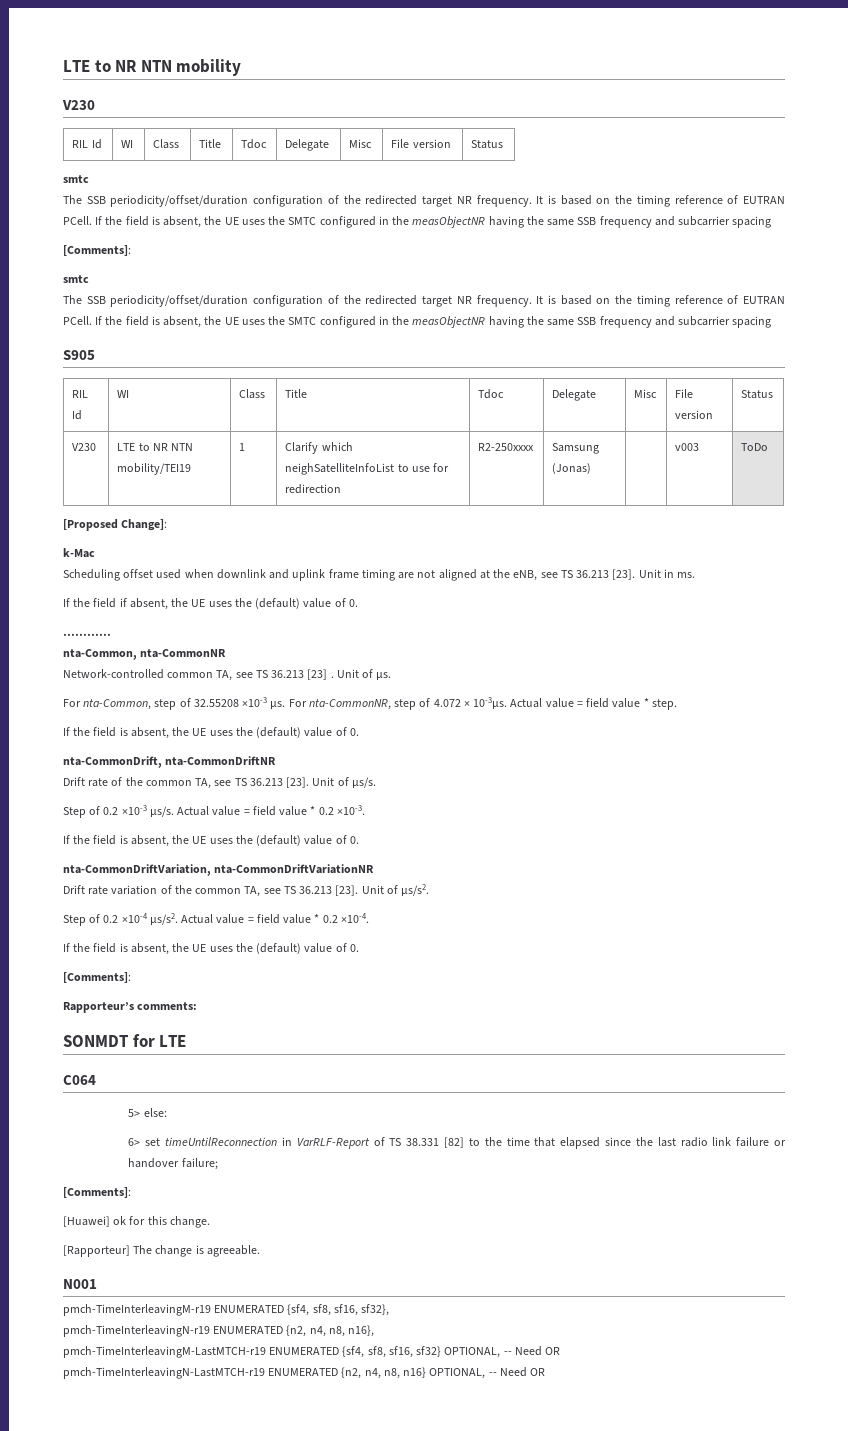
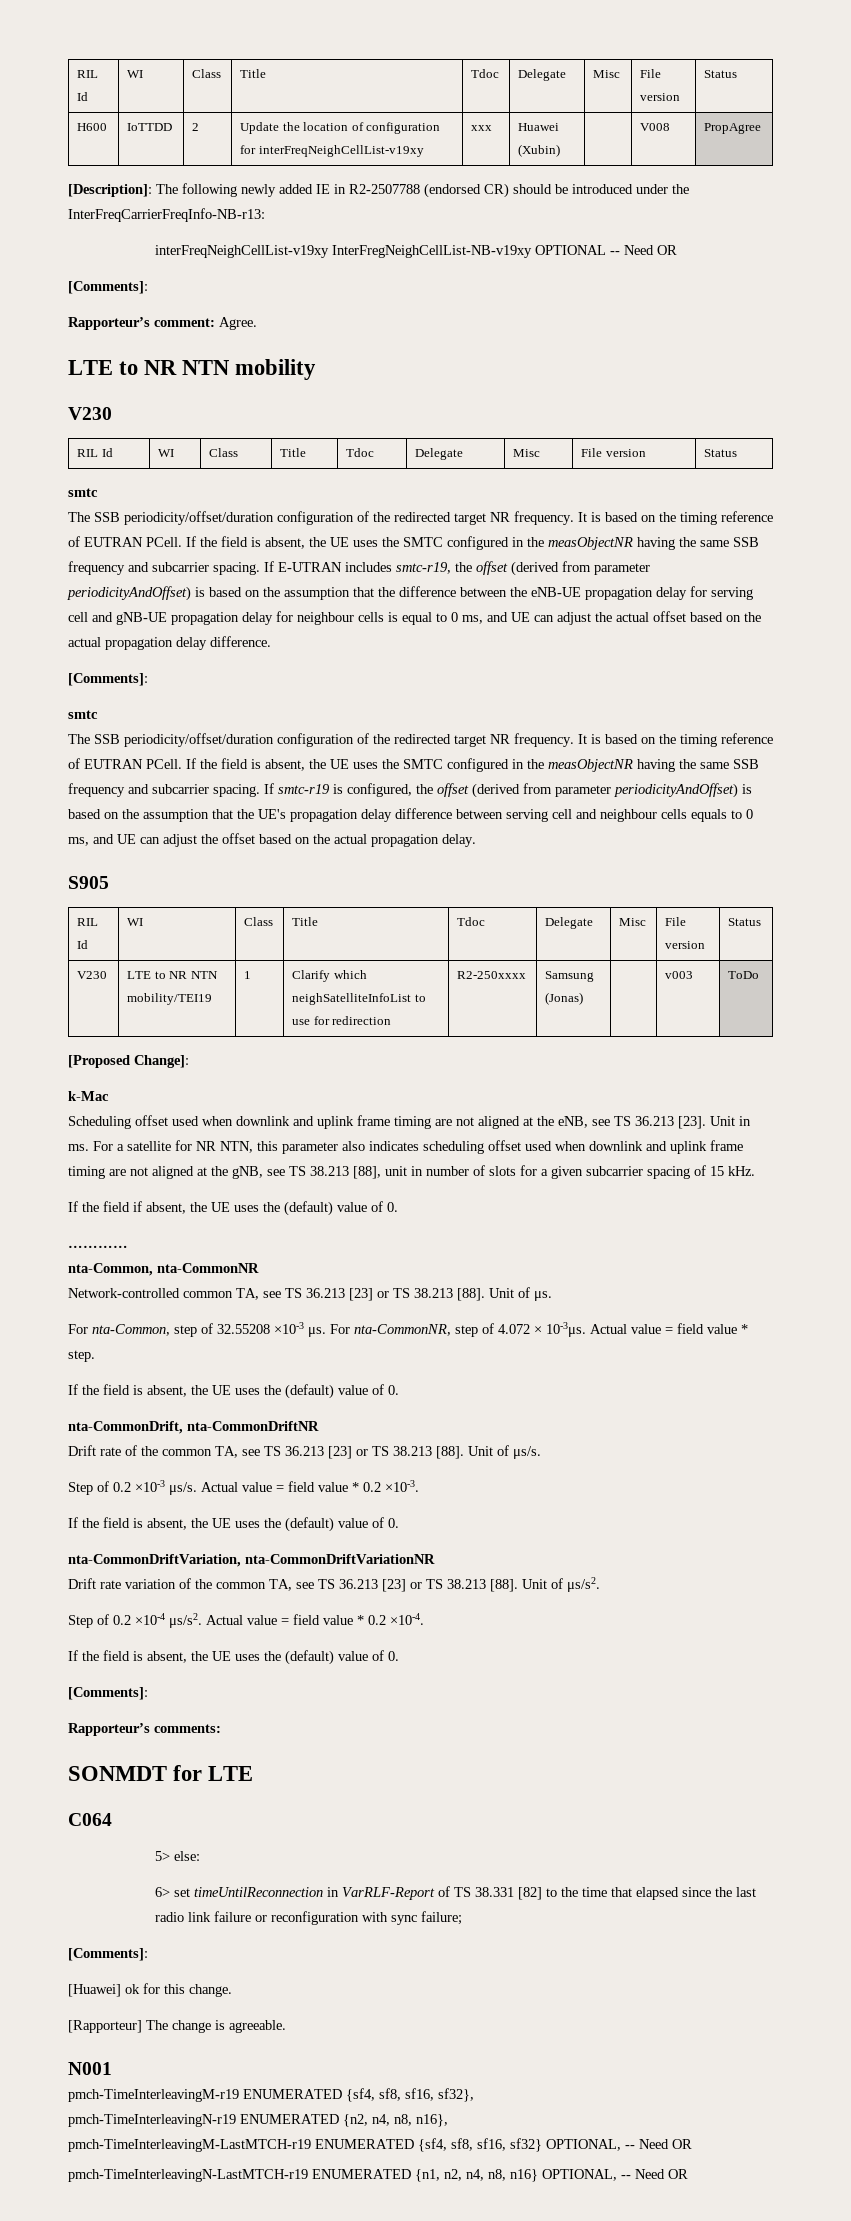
(63, 66) none -> [77,70,99,78] [77,92,89,101] [127,70,144,78] [192,69,222,78] [240,69,267,78] [471,69,500,78] [518,69,567,81] [593,70,621,78] [640,69,662,78] [640,93,681,101] [704,70,738,78] [77,123,108,131] [127,123,173,131] [192,123,200,131] [240,122,441,134] [240,145,424,157] [471,125,493,131] [518,123,560,131] [518,144,561,157] [640,123,671,131] [704,123,762,134] [68,183,689,198] [68,208,265,222] [154,245,677,258] [68,281,148,294] [68,317,257,330] RIL Id | WI | Class | Title | Tdoc | Delegate | Misc | File version | Status // H600 | IoTTDD | 2 | Update the location of configuration for interFreqNeighCellList-v19xy | xxx | Huawei (Xubin) | | V008 | PropAgree // [Description]: The following newly added IE in R2-2507788 (endorsed CR) should be introduced under the InterFreqCarrierFreqInfo-NB-r13: // interFreqNeighCellList-v19xy InterFregNeighCellList-NB-v19xy OPTIONAL -- Need OR // [Comments]: // Rapporteur’s comment: Agree. //
[732,216,772,228] spacing -> [213,561,650,576] [67,586,753,601] [68,611,761,625] [68,636,271,650] spacing. If E-UTRAN includes smtc-r19, the offset (derived from parameter periodicityAndOffset) is based on the assumption that the difference between the eNB-UE propagation delay for serving cell and gNB-UE propagation delay for neighbour cells is equal to 0 ms, and UE can adjust the actual offset based on the actual propagation delay difference.
[732,316,772,328] spacing -> [213,783,752,798] [68,808,753,822] [68,833,476,847] spacing. If smtc-r19 is configured, the offset (derived from parameter periodicityAndOffset) is based on the assumption that the UE's propagation delay difference between serving cell and neighbour cells equals to 0 ms, and UE can adjust the offset based on the actual propagation delay.
(696, 575) none -> [93,1140,743,1154] [68,1165,755,1179] For a satellite for NR NTN, this parameter also indicates scheduling offset used when downlink and uplink frame timing are not aligned at the gNB, see TS 38.213 [88], unit in number of slots for a given subcarrier spacing of 15 kHz.
[330,676,334,678] . -> [377,1288,485,1301] or TS 38.213 [88].
[286,777,310,788] [23]. -> [328,1446,464,1459] [23] or TS 38.213 [88].
[335,885,359,896] [23]. -> [382,1579,518,1592] [23] or TS 38.213 [88].
[128,1158,180,1168] handover -> [270,1911,417,1925] reconfiguration with sync
[341,1367,362,1379] {n2, -> [415,2169,462,2182] {n1, n2,

